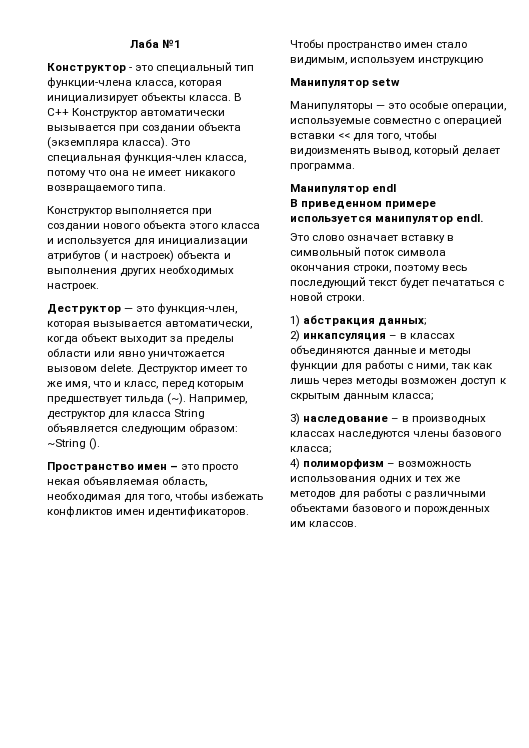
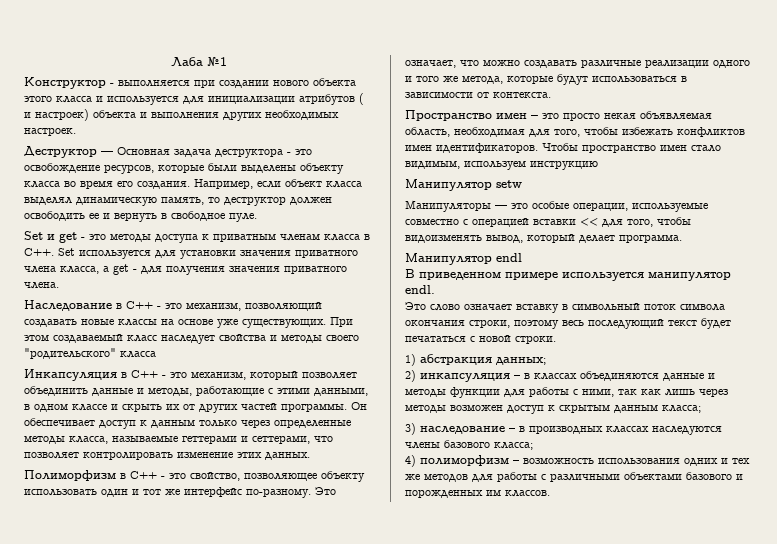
[135,62,255,73] [47,77,223,88] [47,92,243,103] [47,108,226,118] [47,122,242,134] [47,137,191,149] [47,152,247,163] [47,170,235,178] [47,185,167,193] [47,206,112,216] это специальный тип функции-члена класса, которая инициализирует объекты класса. В C++ Конструктор автоматически вызывается при создании объекта (экземпляра класса). Это специальная функция-член класса, потому что она не имеет никакого возвращаемого типа. // Конструктор -> (114, 84) none
[136,303,238,314] [47,321,253,329] [47,333,235,345] [47,348,226,359] [47,364,248,375] [47,381,244,390] [47,393,248,405] [47,409,206,420] [47,423,239,435] [47,438,101,450] это функция-член, которая вызывается автоматически, когда объект выходит за пределы области или явно уничтожается вызовом delete. Деструктор имеет то же имя, что и класс, перед которым предшествует тильда (~). Например, деструктор для класса String объявляется следующим образом: ~String (). -> [117,147,312,158] [24,163,344,174] [24,179,362,189] [24,196,332,206] [24,211,257,222] [24,231,370,243] [24,248,358,259] [24,264,347,275] [24,282,59,289] [24,300,322,311] [24,317,353,328] [24,334,359,344] [24,348,156,359] [24,369,357,381] [24,386,368,396] [24,402,367,413] [24,418,351,429] [24,435,333,444] [24,451,310,460] [24,470,365,482] [24,487,336,498] [405,59,750,68] [405,74,687,85] [405,91,551,98] Основная задача деструктора - это освобождение ресурсов, которые были выделены объекту класса во время его создания. Например, если объект класса выделял динамическую память, то деструктор должен освободить ее и вернуть в свободное пуле. // Set и get - это методы доступа к приватным членам класса в C++. Set используется для установки значения приватного члена класса, а get - для получения значения приватного члена. // Наследование в C++ - это механизм, позволяющий создавать новые классы на основе уже существующих. При этом создаваемый класс наследует свойства и методы своего "родительского" класса // Инкапсуляция в C++ - это механизм, который позволяет объединить данные и методы, работающие с этими данными, в одном классе и скрыть их от других частей программы. Он обеспечивает доступ к данным только через определенные методы класса, называемые геттерами и сеттерами, что позволяет контролировать изменение этих данных. // Полиморфизм в C++ - это свойство, позволяющее объекту использовать один и тот же интерфейс по-разному. Это означает, что можно создавать различные реализации одного и того же метода, которые будут использоваться в зависимости от контекста.

